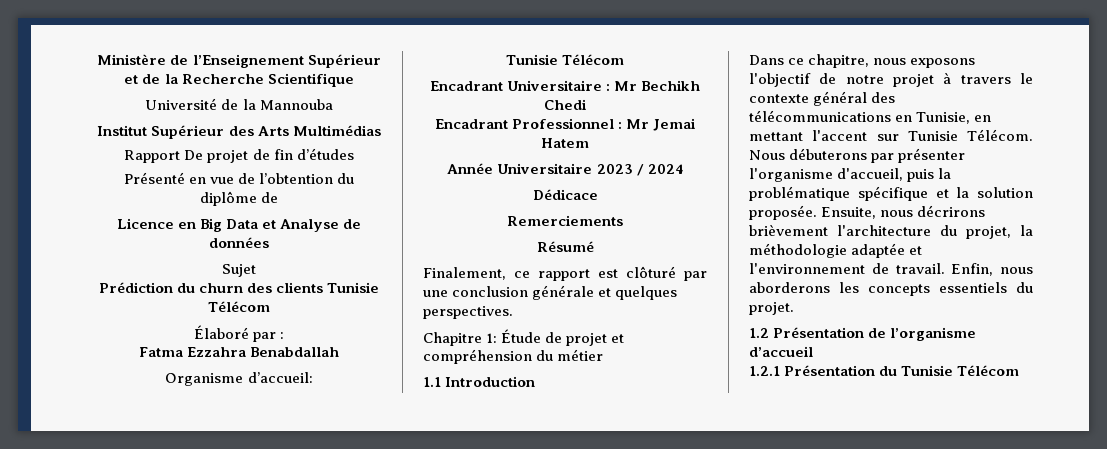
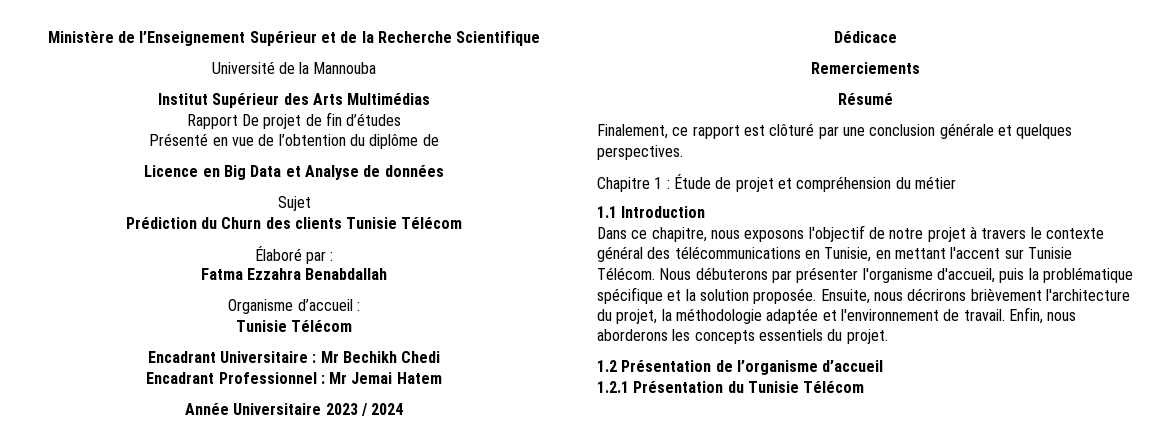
[198,283,243,293] churn -> [221,217,262,229] Churn
[247,372,313,383] d’accueil: -> [297,299,360,311] d’accueil :
[486,333,498,343] 1: -> [654,177,670,189] 1 :

